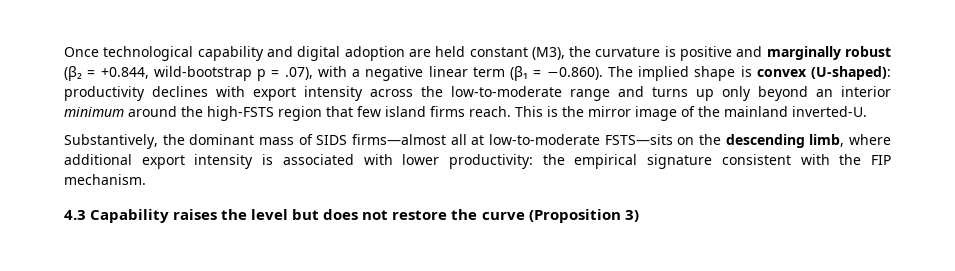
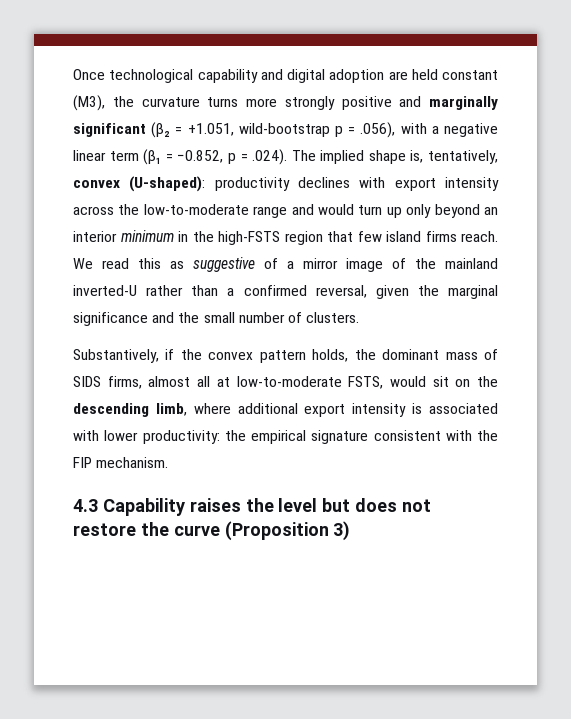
[664,46,676,57] is -> [207,96,335,110] turns more strongly
[845,46,891,57] robust -> [73,123,146,137] significant
[100,67,149,79] +0.844, -> [187,123,234,136] +1.051,
[284,67,313,80] .07), -> [360,122,396,138] .056),
[546,67,603,80] −0.860). -> [177,149,288,165] −0.852, p = .024).
[740,66,752,77] is -> [410,150,498,164] is, tentatively,
[652,87,688,97] turns -> [318,204,383,215] would turn
[128,106,177,117] around -> [178,231,188,242] in
[515,106,584,117] This is the -> [73,257,294,272] We read this as suggestive of a
[792,106,867,117] [64,134,158,149] inverted-U. // Substantively, -> [73,285,498,299] [73,312,360,326] [73,349,349,363] inverted-U rather than a confirmed reversal, given the marginal significance and the small number of clusters. // Substantively, if the convex pattern holds,
[352,134,446,145] firms—almost -> [107,376,191,389] firms, almost
[604,134,673,145] FSTS—sits -> [348,376,449,389] FSTS, would sit

